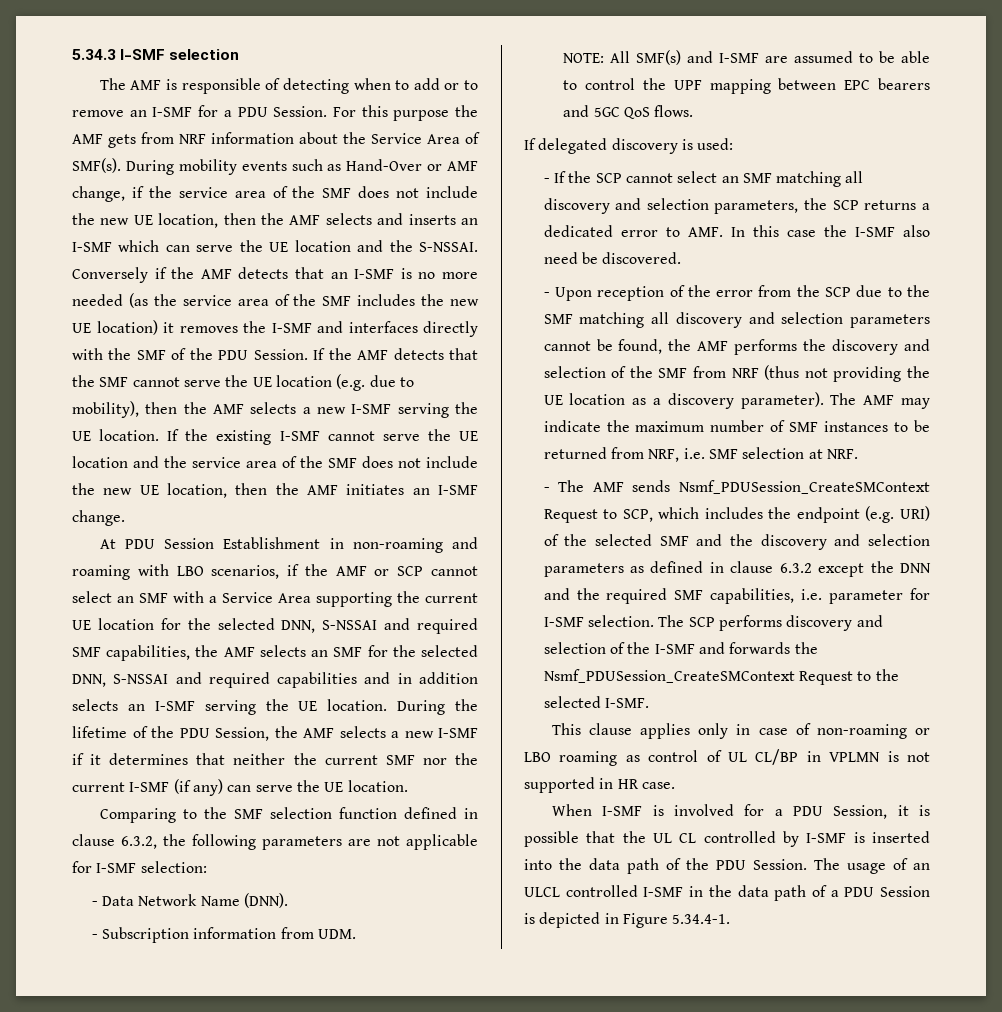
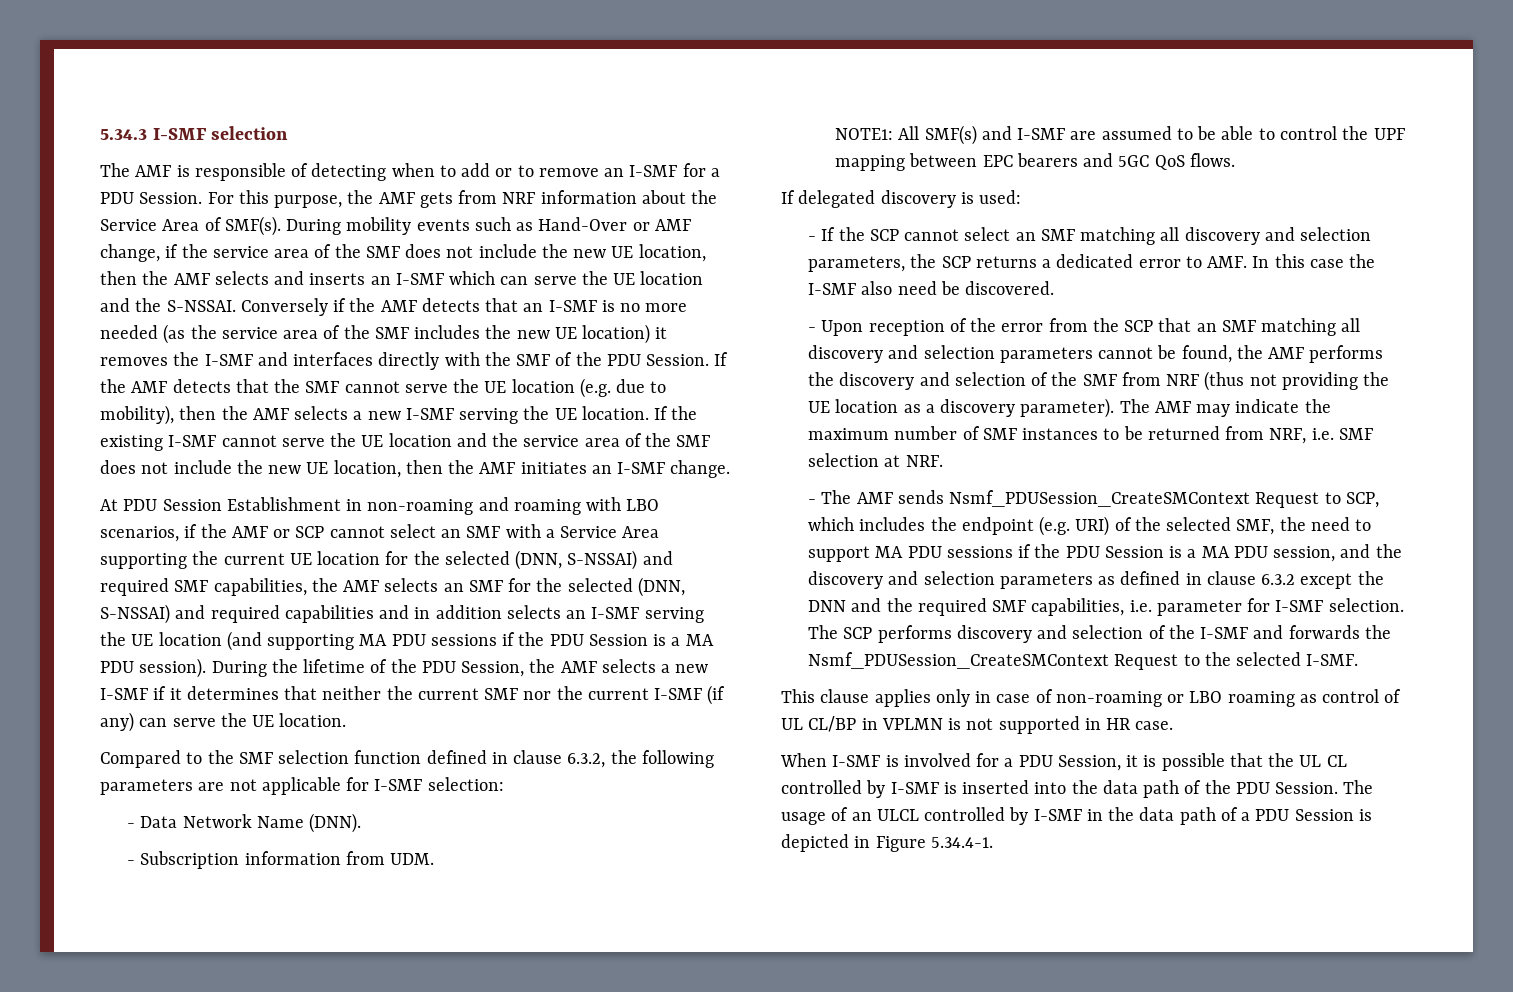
[393,110,450,121] purpose -> [274,195,343,208] purpose,
[281,620,378,633] DNN, S-NSSAI -> [515,550,638,570] (DNN, S-NSSAI)
[72,674,169,687] DNN, S-NSSAI -> [637,577,685,597] [100,604,170,624] (DNN, S-NSSAI)
[327,699,388,711] location. -> [158,631,714,651] [100,658,207,678] location (and supporting MA PDU sessions if the PDU Session is a MA PDU session).
[99,808,176,823] Comparing -> [100,750,181,768] Compared
[563,53,605,63] NOTE: -> [835,128,894,140] NOTE1:
[856,285,930,297] due to the -> [1158,318,1217,332] that an
[659,536,689,546] SMF -> [1236,517,1372,535] [808,544,1336,562] SMF, the need to support MA PDU sessions if the PDU Session is a MA PDU session,
(638, 891) none -> [1009,807,1029,825] by

